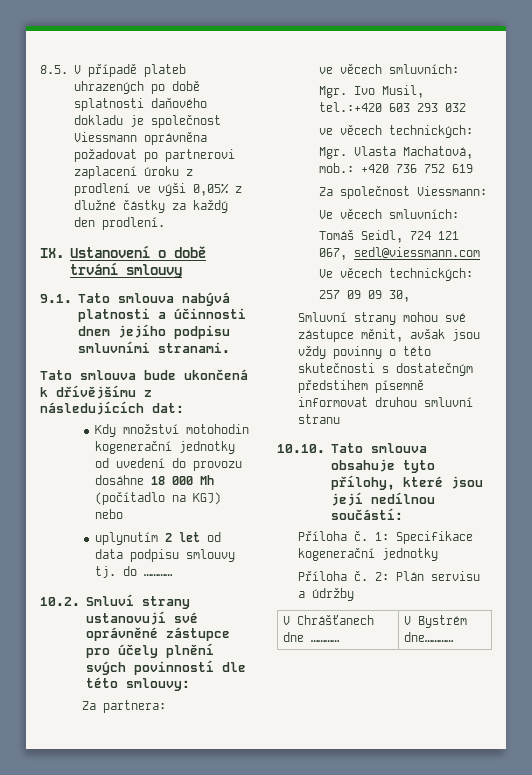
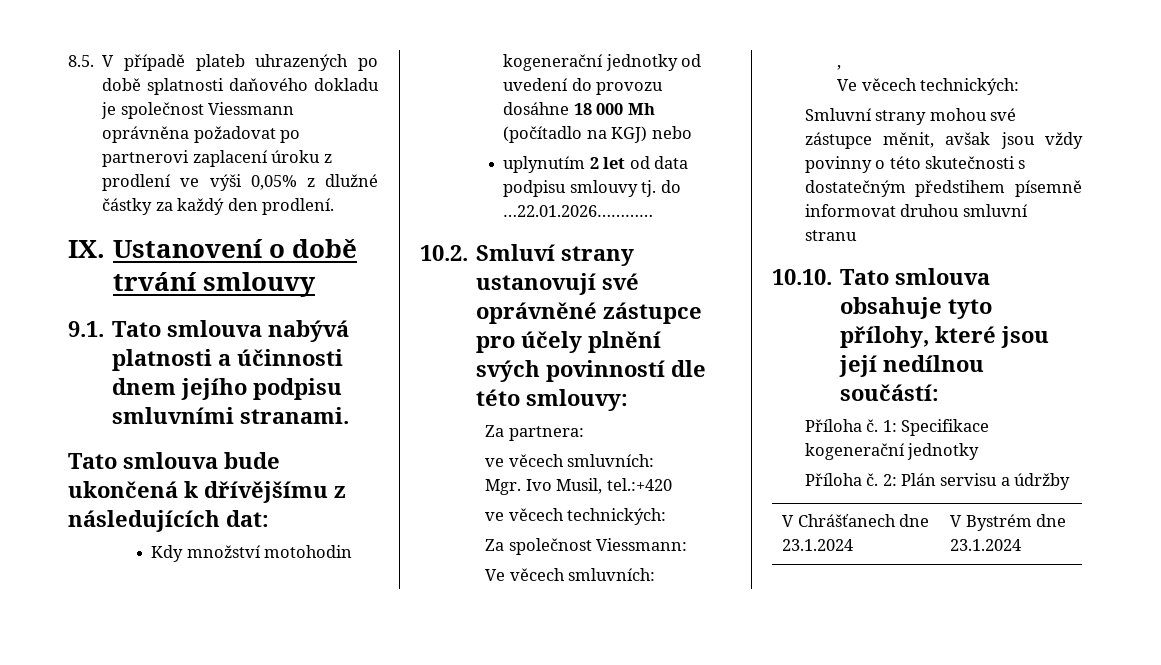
[143,574,172,576] ………… -> [503,205,654,217] …22.01.2026…………
[389,103,467,112] 603 293 032 -> (672, 484) none
[319,146,474,159] [319,163,474,173] // Mgr. Vlasta Machatová, mob.: +420 736 752 619 -> (667, 516) none
[319,230,460,243] [319,247,481,260] Tomáš Seidl, 724 121 067, sedl@viessmann.com -> [837,65,842,70] ,
[319,290,411,302] // 257 09 09 30, -> (1020, 86) none
[311,640,340,642] ………… -> [782,539,854,551] 23.1.2024
[404,632,454,642] dne………… -> [1036,514,1067,527] [950,539,1022,551] dne 23.1.2024

